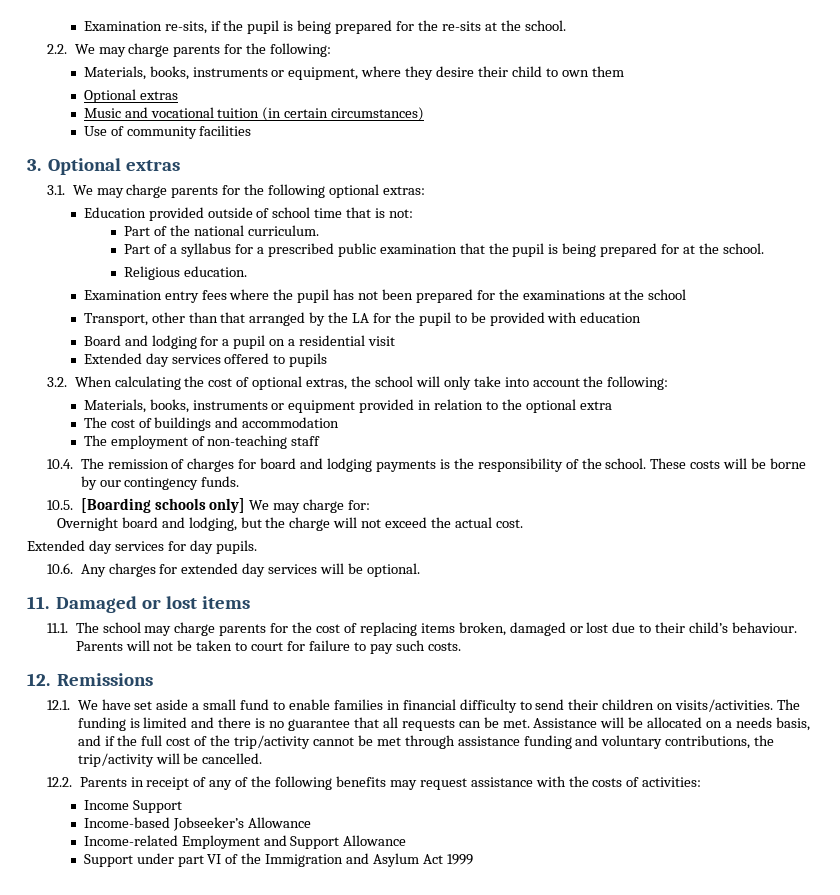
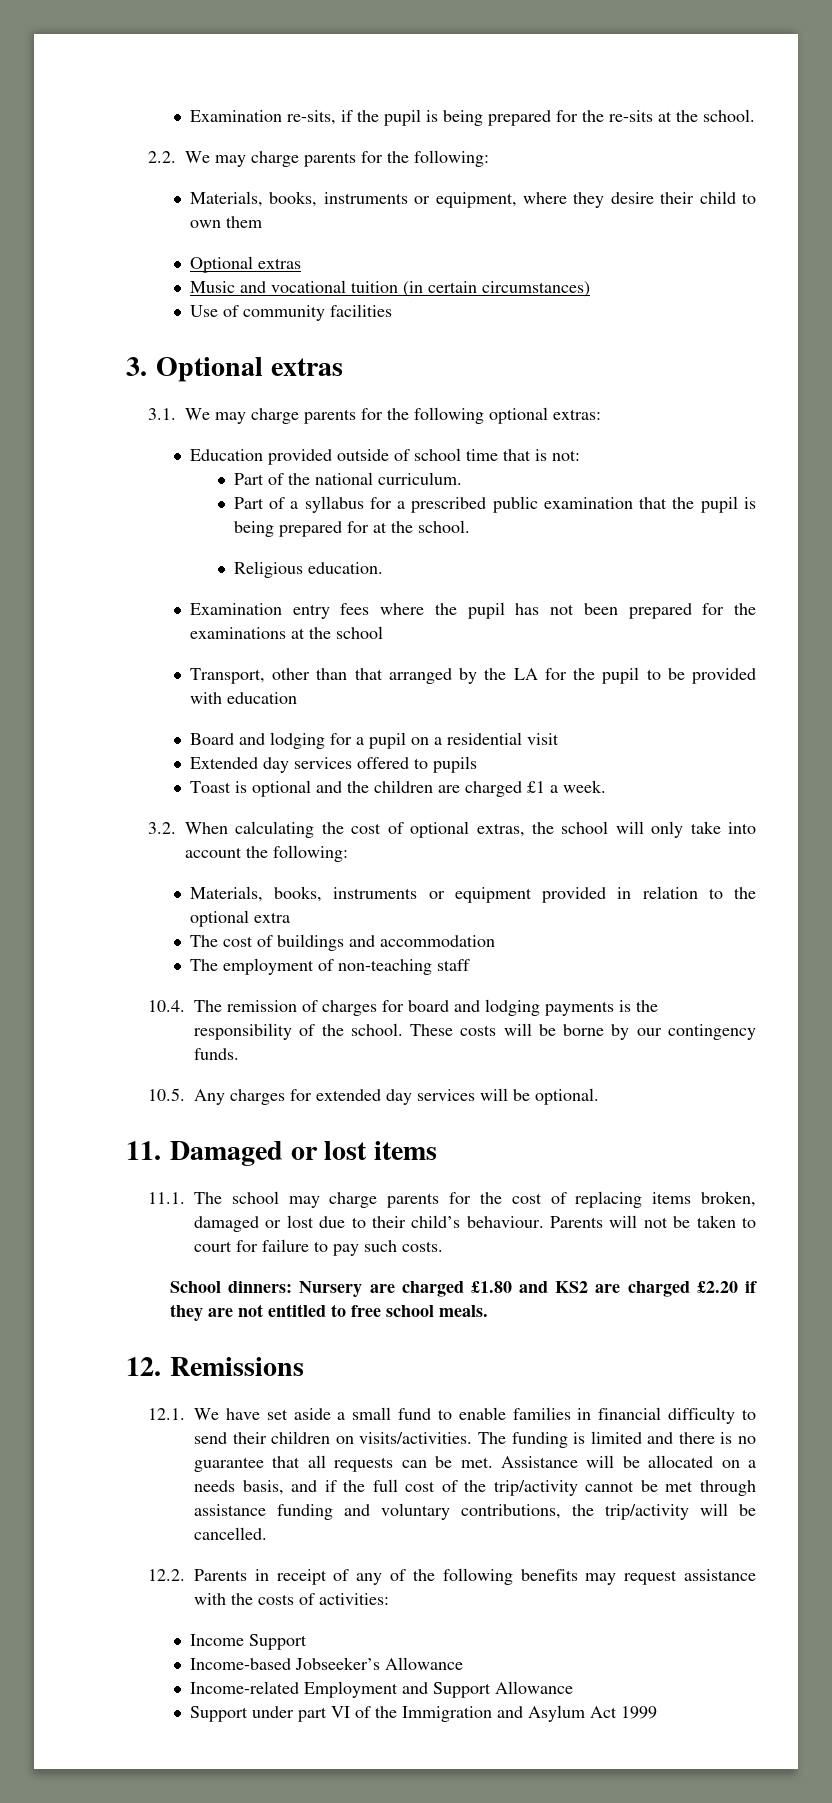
(328, 360) none -> [189,780,606,797] // Toast is optional and the children are charged £1 a week.
[80,498,371,513] [56,517,523,531] [27,540,257,554] [47,563,74,574] [Boarding schools only] We may charge for: // Overnight board and lodging, but the charge will not exceed the actual cost. // Extended day services for day pupils. // 10.6. -> (186, 1094) none
(461, 646) none -> [170,1281,757,1297] [170,1304,489,1321] // School dinners: Nursery are charged £1.80 and KS2 are charged £2.20 if they are not entitled to free school meals.

